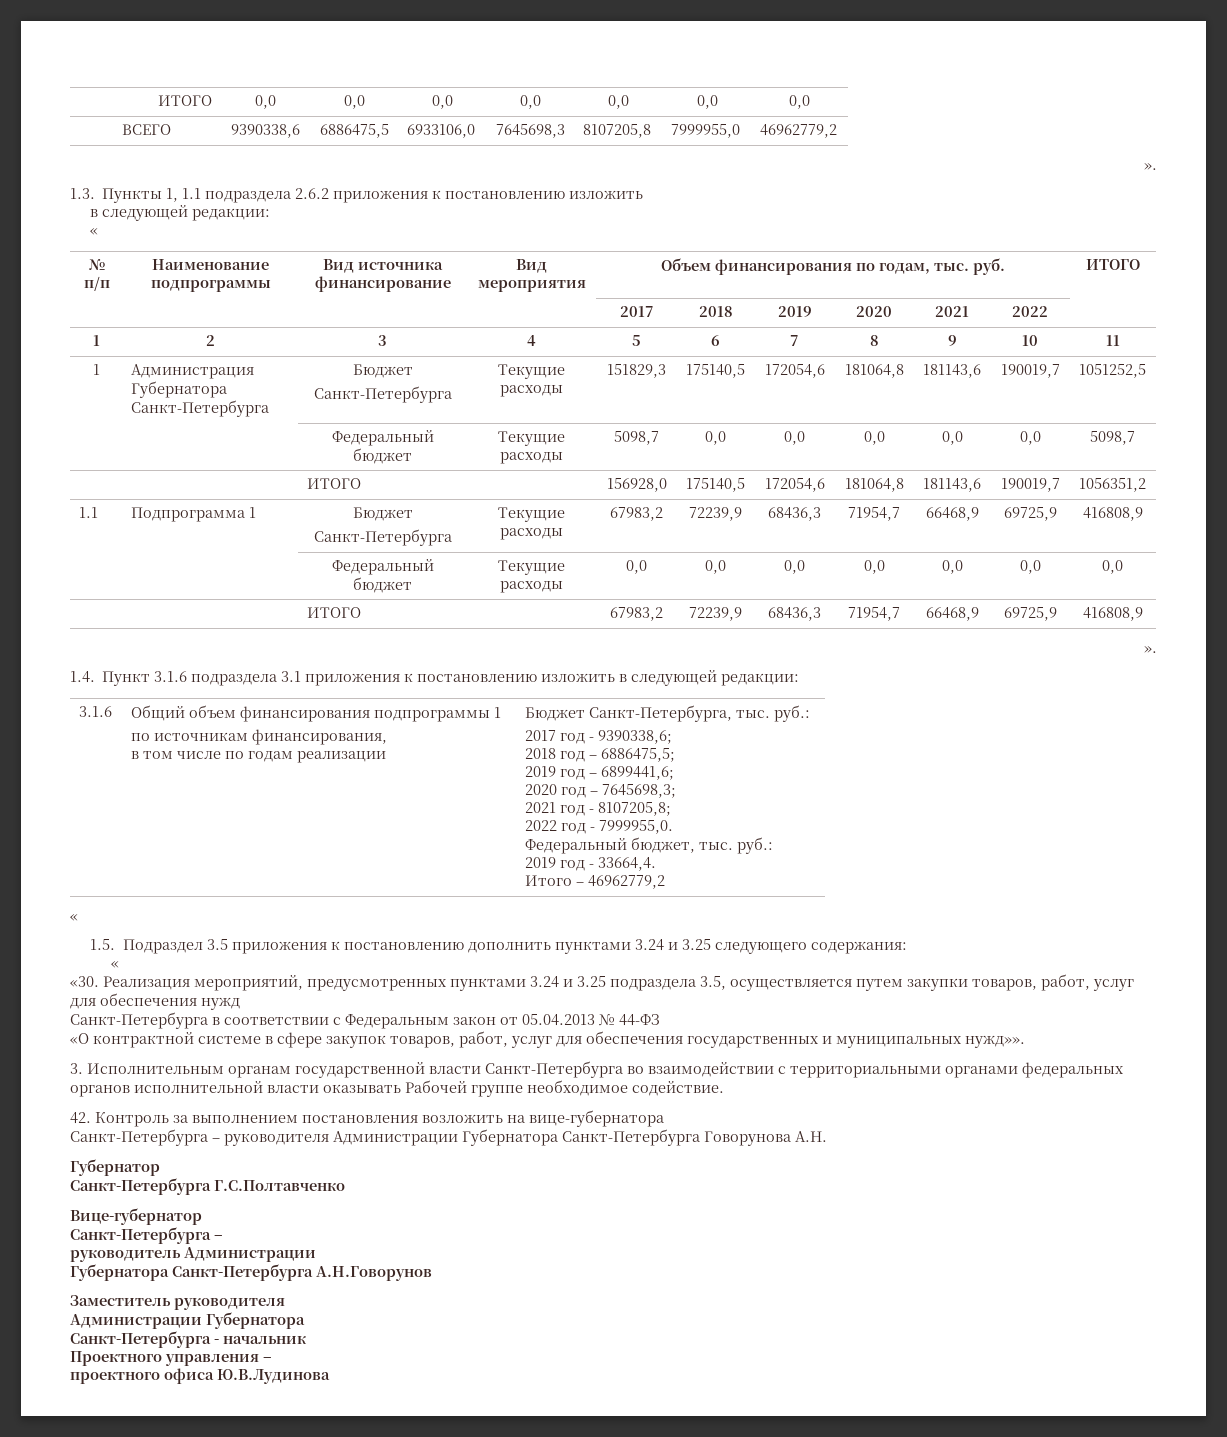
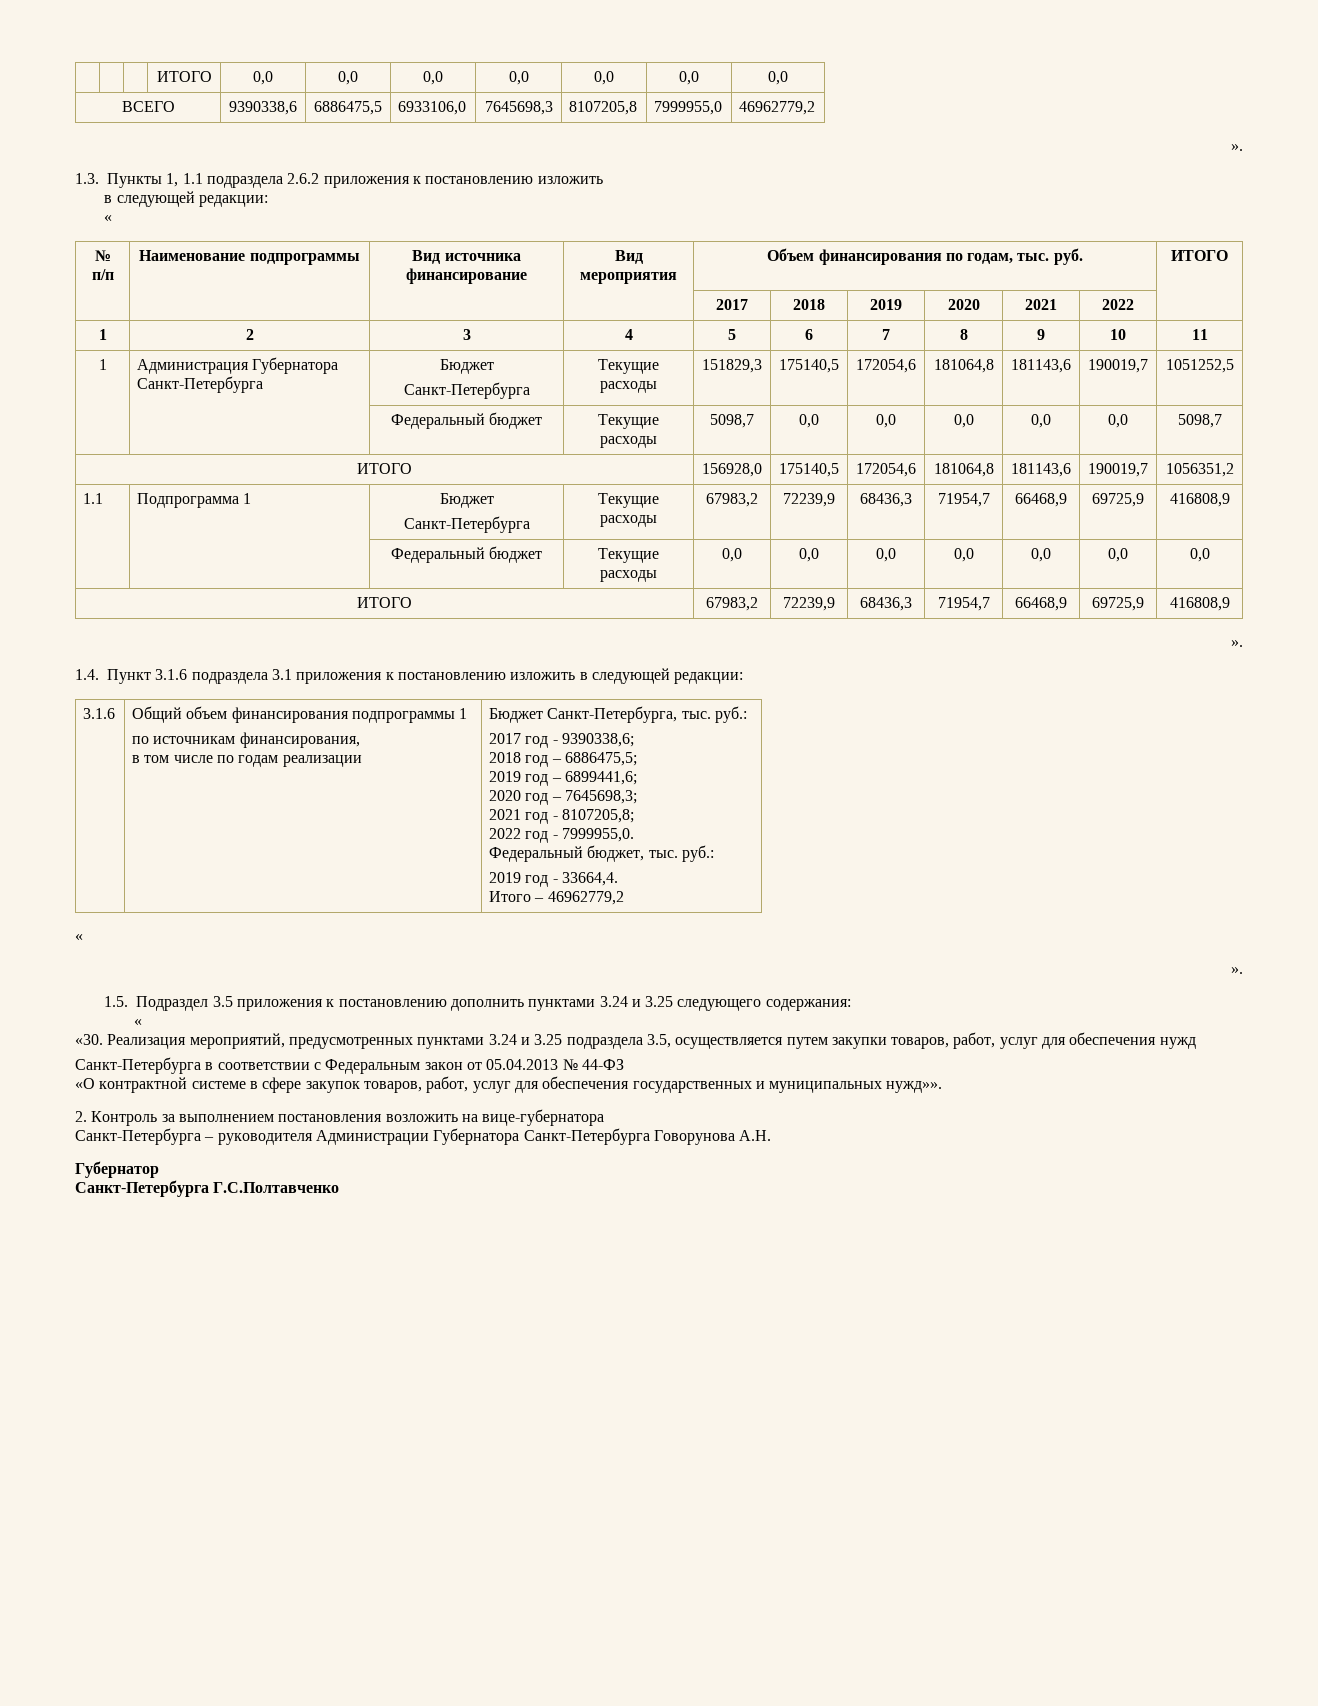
(78, 917) none -> [1231,967,1243,974] // ».
[70,1061,1124,1078] [70,1080,724,1097] [70,1112,91,1124] 3. Исполнительным органам государственной власти Санкт-Петербурга во взаимодействии с территориальными органами федеральных органов исполнительной власти оказывать Рабочей группе необходимое содействие. // 42. -> [75,1111,87,1122] 2.
[70,1208,202,1225] [70,1227,223,1244] [70,1247,316,1262] [70,1264,432,1281] [70,1295,285,1310] [70,1312,305,1329] [70,1331,307,1348] [70,1351,272,1366] [70,1368,330,1384] // Вице-губернатор // Санкт-Петербурга – // руководитель Администрации // Губернатора Санкт-Петербурга А.Н.Говорунов // Заместитель руководителя // Администрации Губернатора // Санкт-Петербурга - начальник // Проектного управления – // проектного офиса Ю.В.Лудинова -> (340, 1187) none

